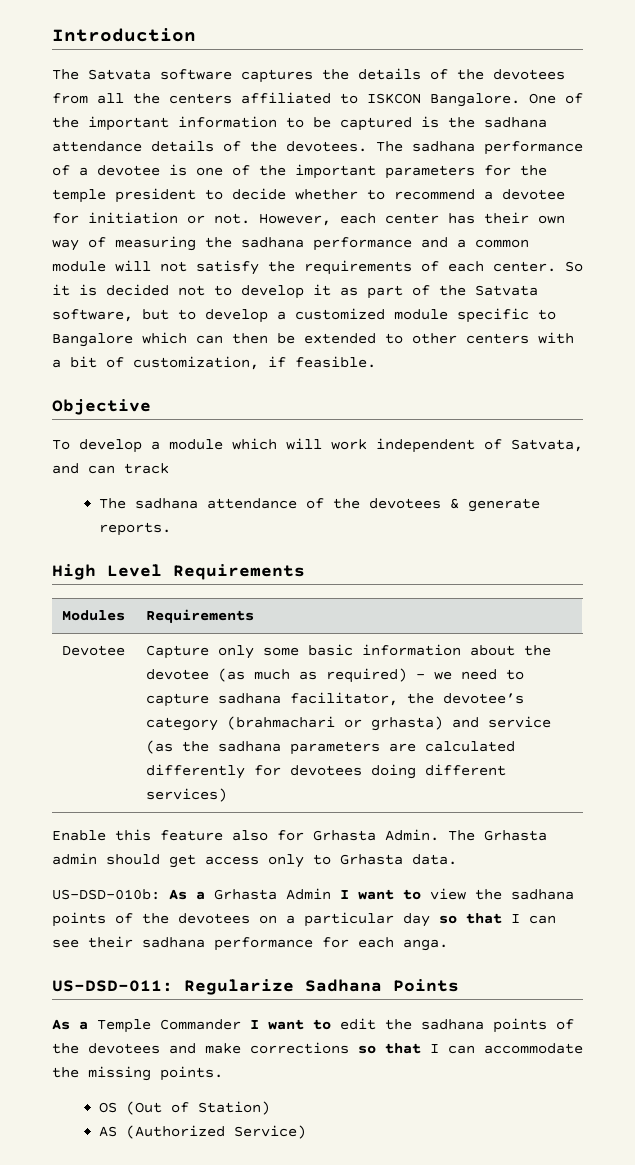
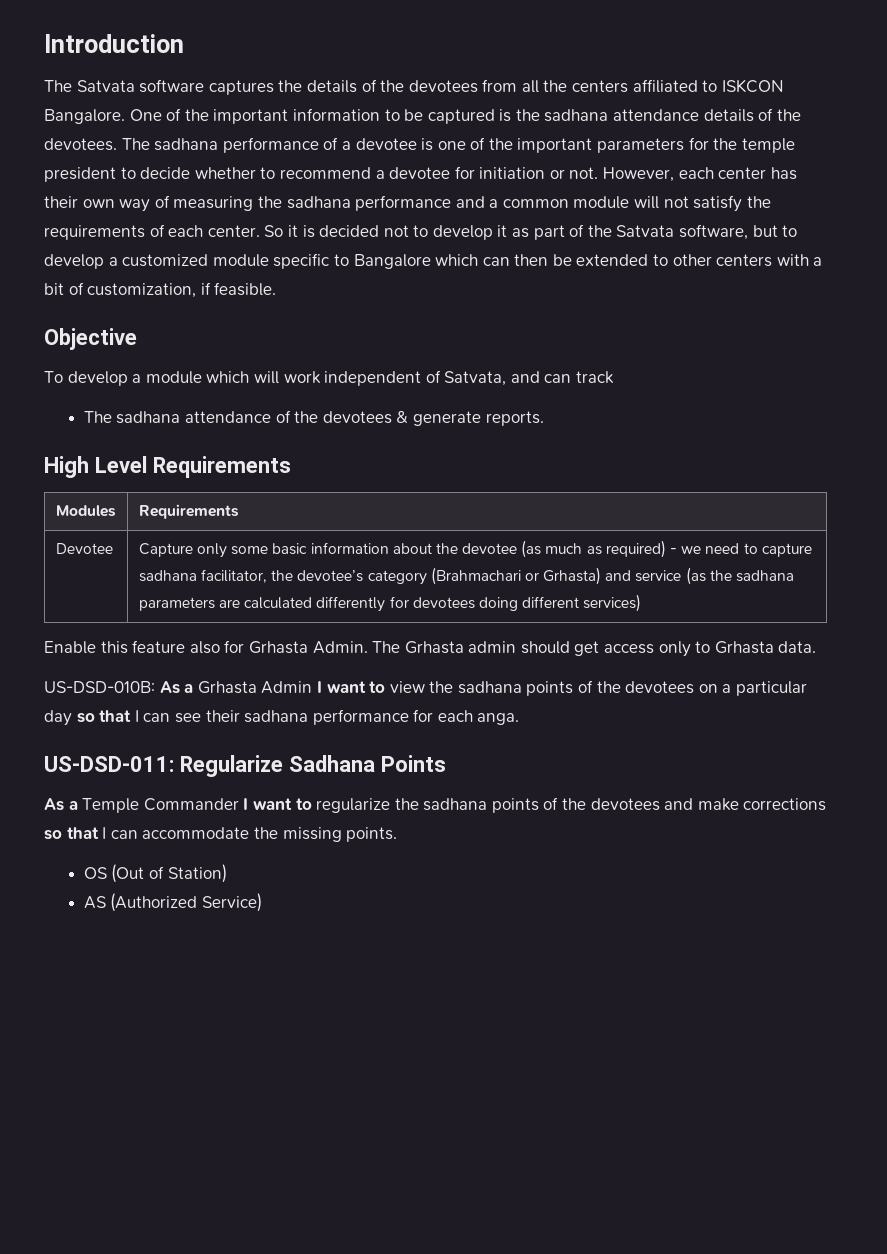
[227,716,444,731] (brahmachari or grhasta) -> [430,567,602,585] (Brahmachari or Grhasta)
[52,889,160,900] US-DSD-010b: -> [44,681,155,693] US-DSD-010B:
[340,1018,376,1030] edit -> [316,798,391,813] regularize

